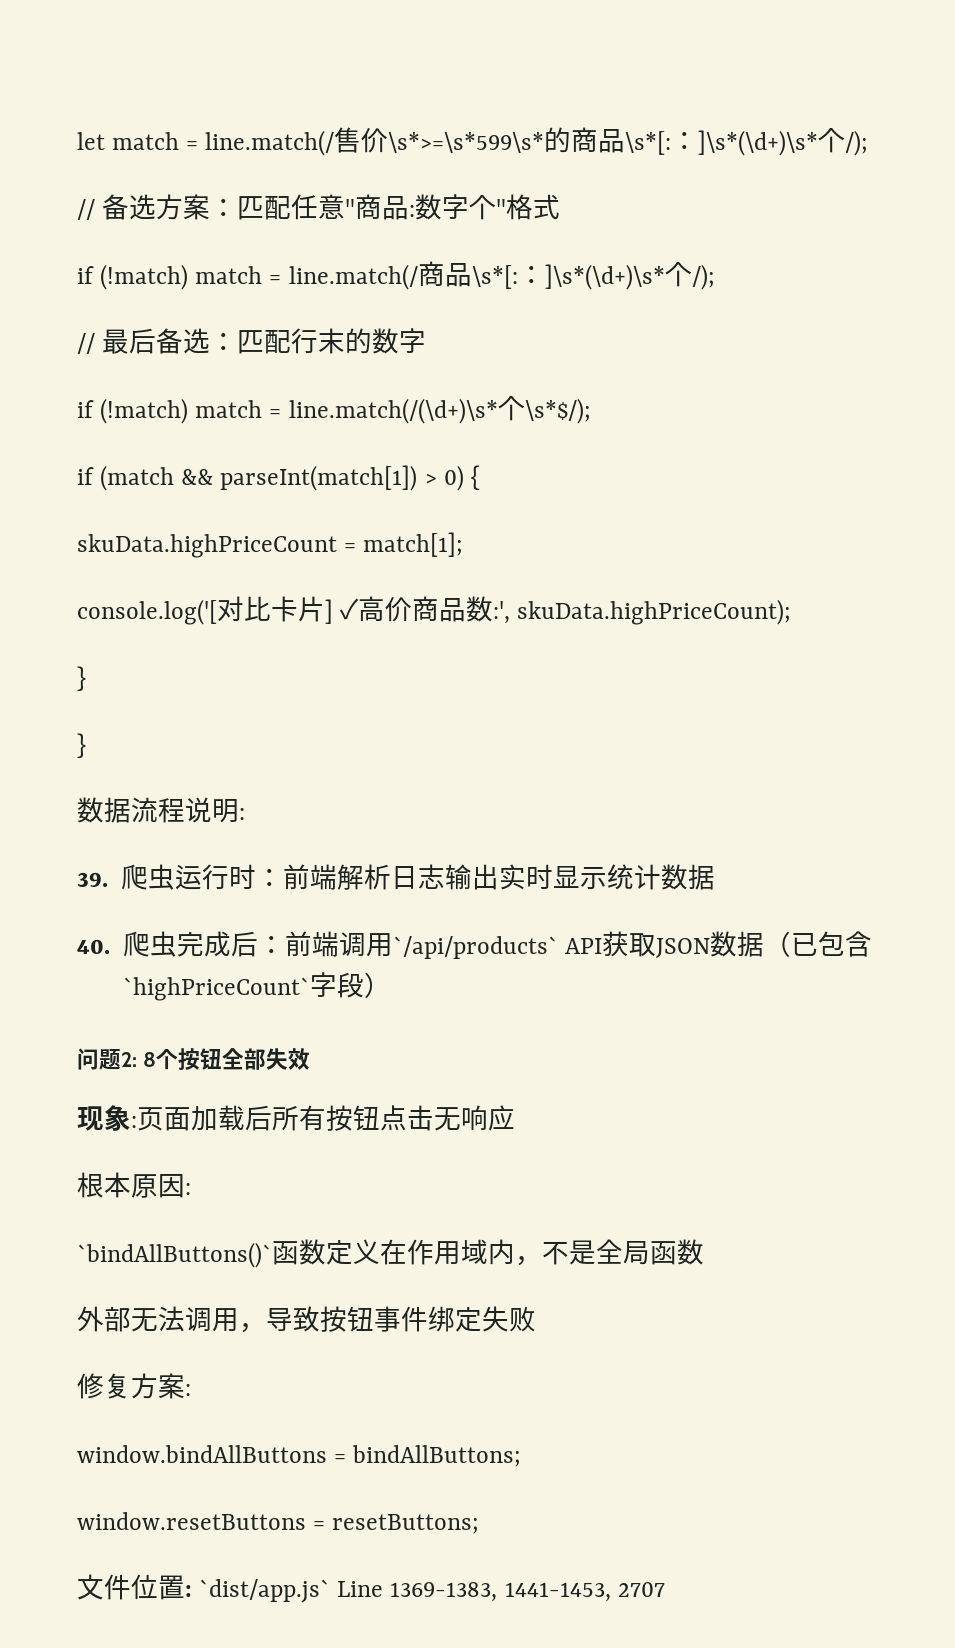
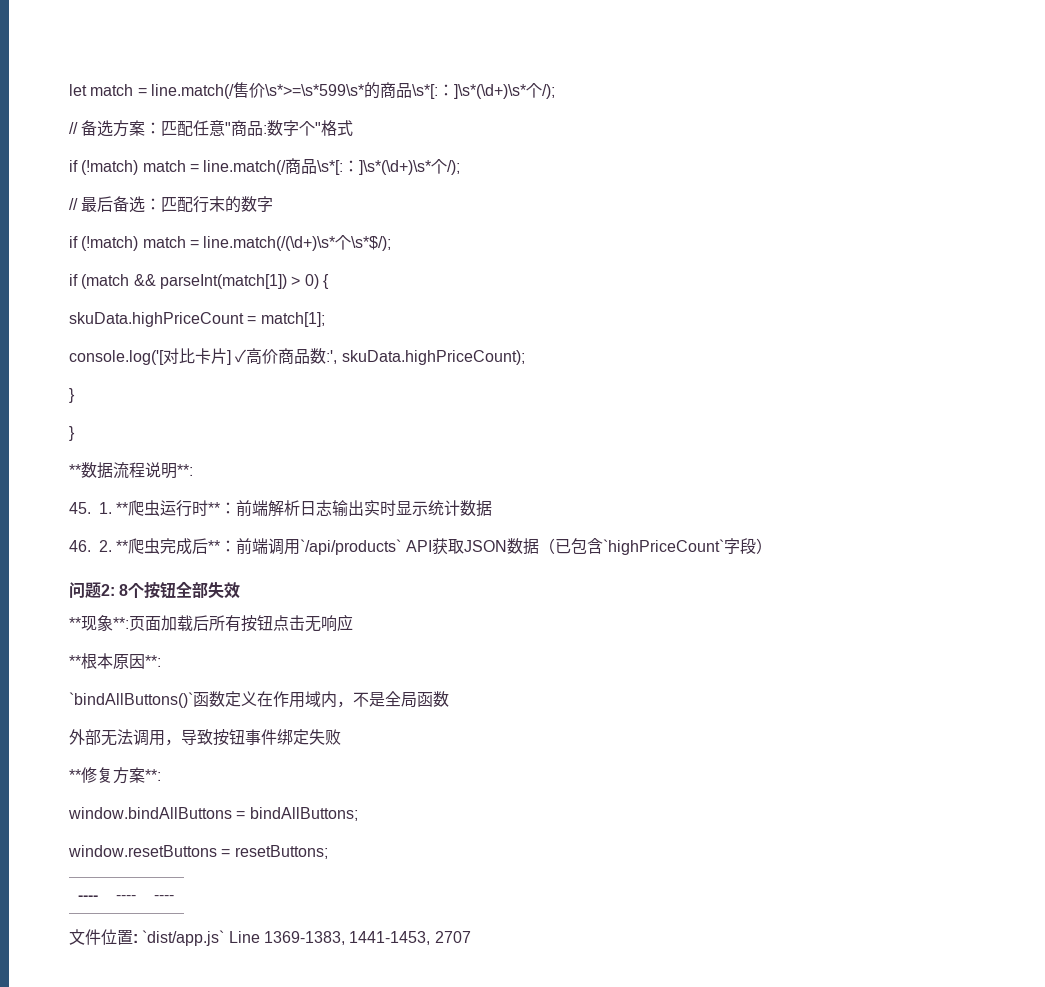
(86, 745) none -> [69,464,81,476] **
[239,808,245,820] [77,872,108,887] : // 39. -> [177,464,193,476] [69,502,129,514] **: // 45. 1. **
(257, 877) none -> [208,502,221,514] **
[77,939,110,954] 40. -> [69,540,129,552] 46. 2. **
(259, 944) none -> [208,540,221,552] **
[77,1105,137,1131] 现象: -> [69,615,129,631] **现象**:
(515, 1118) none -> [69,655,81,667] **
[185,1183,191,1195] : -> [145,655,161,667] **:
(536, 1319) none -> [69,769,81,781] **
[185,1384,191,1396] : -> [145,769,161,781] **:
(480, 1524) none -> [77,895,98,900] [115,895,136,900] [153,895,174,900] // ---- | ---- | ----

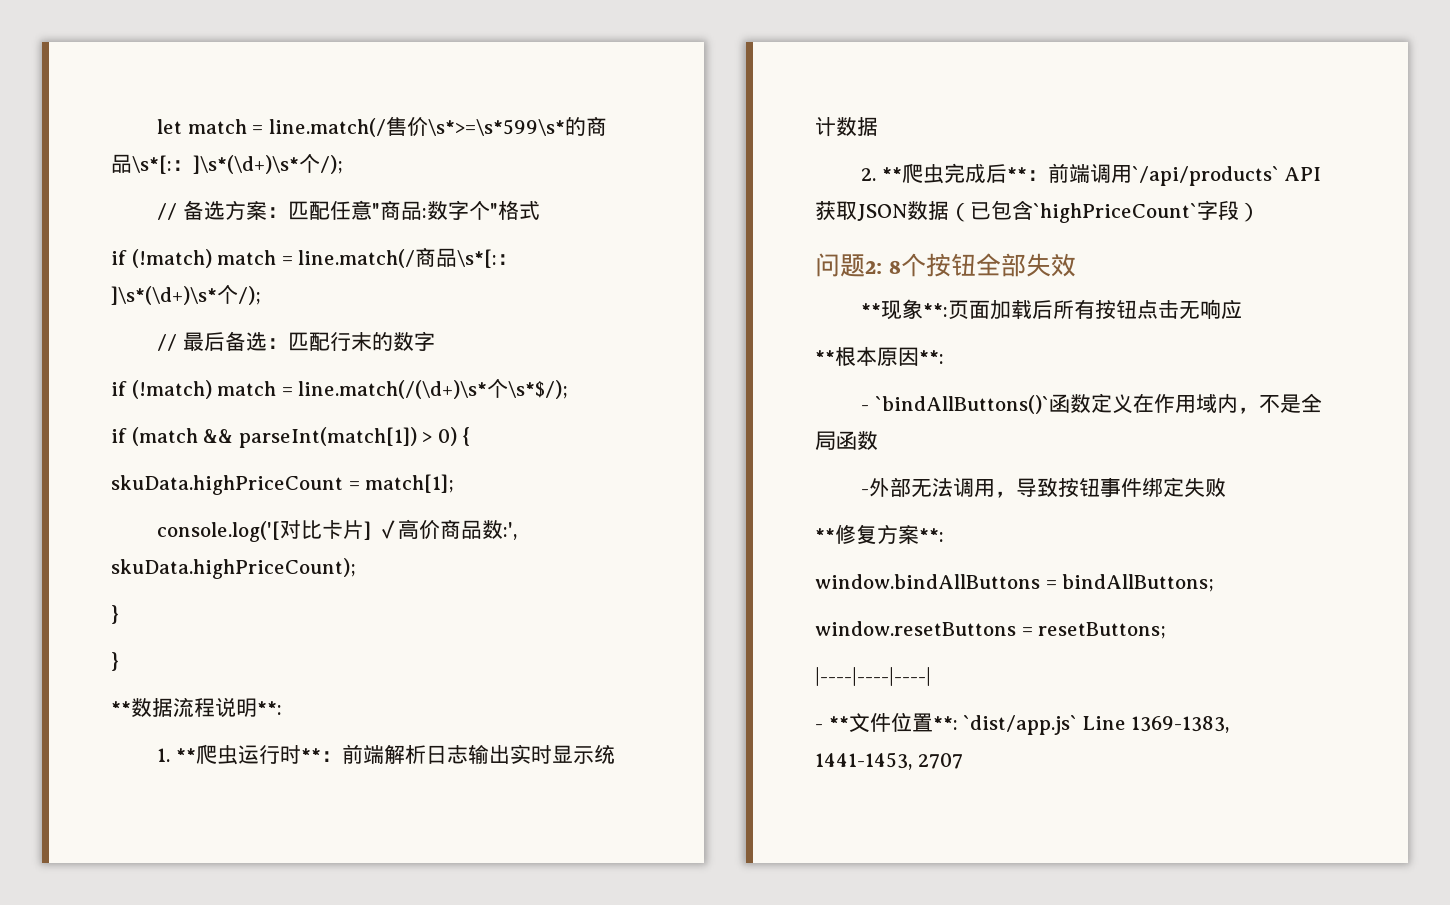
[69,502,91,514] 45. -> (282, 708) none
[69,540,91,552] 46. -> (878, 126) none
(161, 661) none -> [861,405,870,411] -
(449, 699) none -> [861,489,870,495] -
[77,895,98,900] [115,895,136,900] [153,895,174,900] // ---- | ---- | ---- // -> [815,667,931,686] [815,716,849,730] // |----|----|----| // - **
[133,934,138,943] : -> [932,716,958,730] **:

